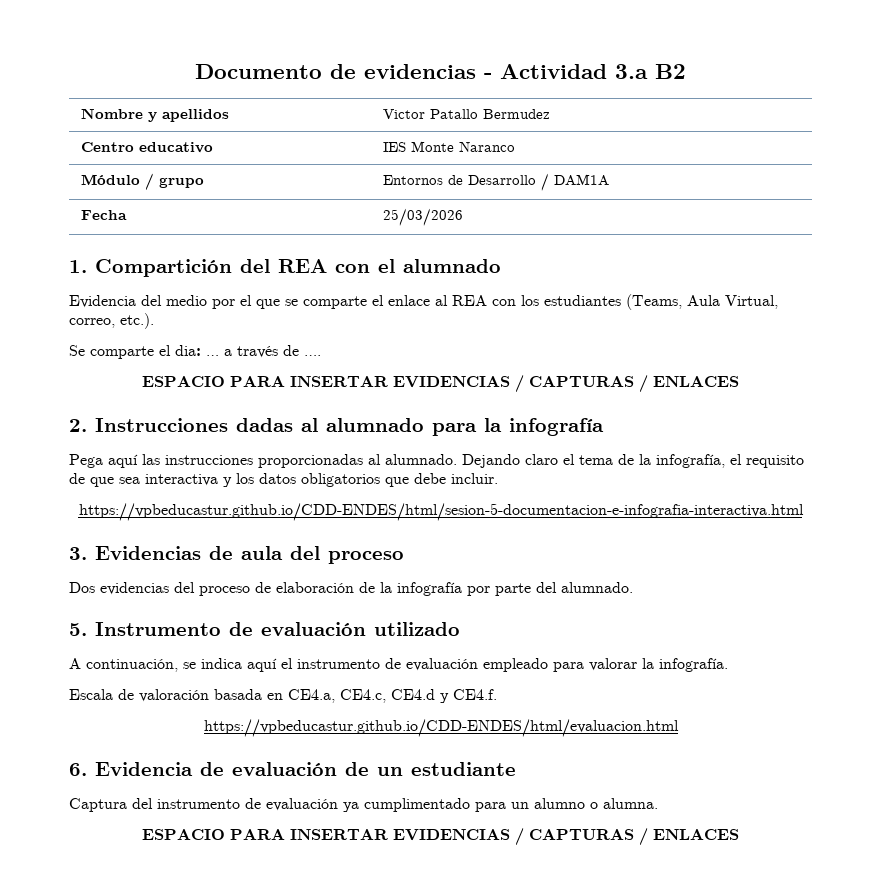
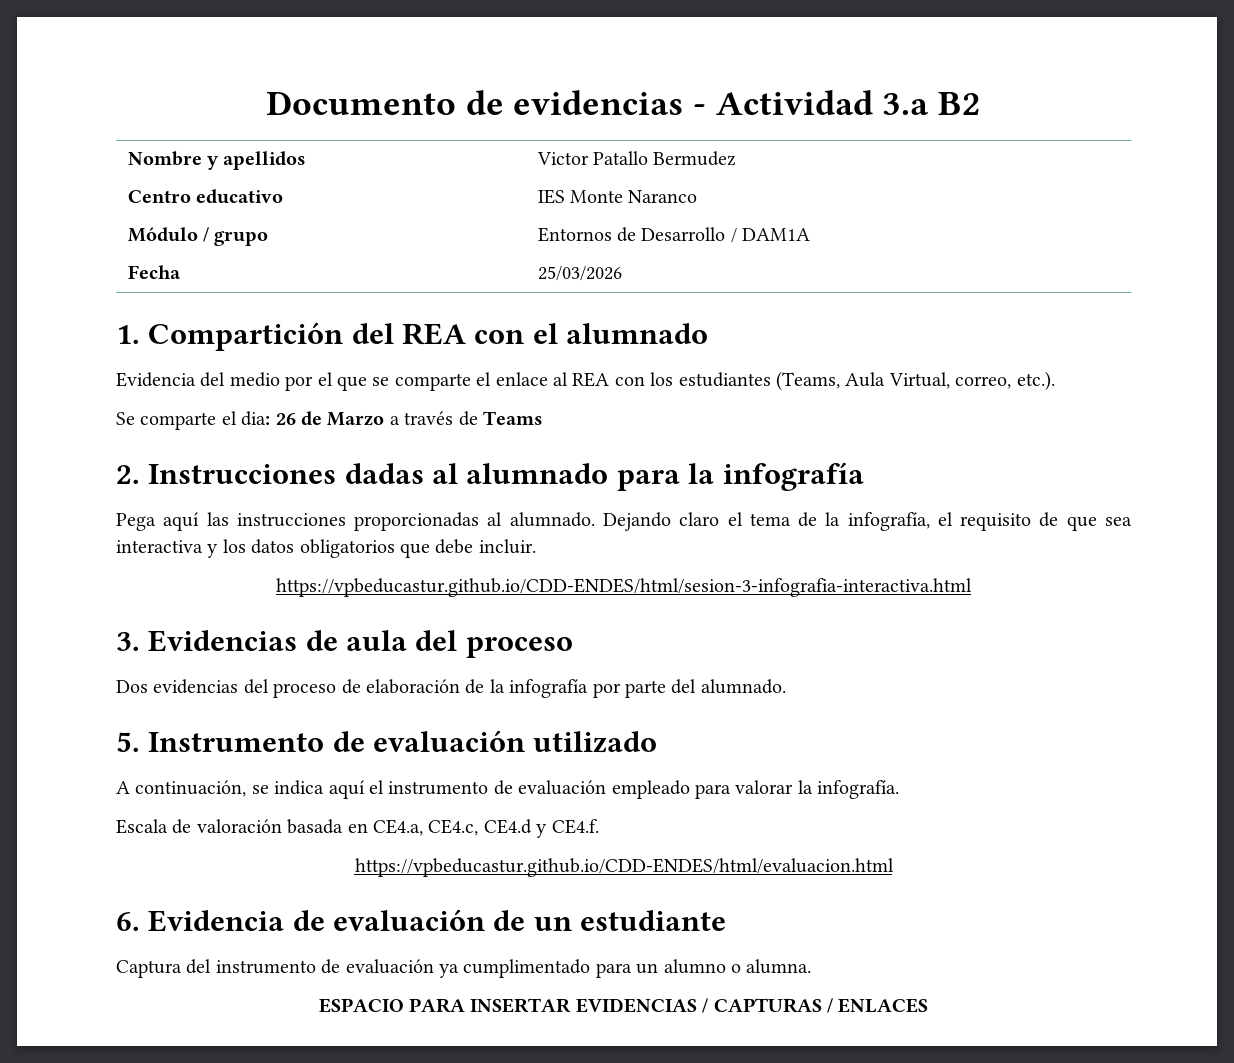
[206,345,321,358] [142,375,739,393] … a través de …. // ESPACIO PARA INSERTAR EVIDENCIAS / CAPTURAS / ENLACES -> [275,411,543,426] 26 de Marzo a través de Teams
[78,503,804,521] https://vpbeducastur.github.io/CDD-ENDES/html/sesion-5-documentacion-e-infografia-interactiva.html -> [276,578,972,597] https://vpbeducastur.github.io/CDD-ENDES/html/sesion-3-infografia-interactiva.html

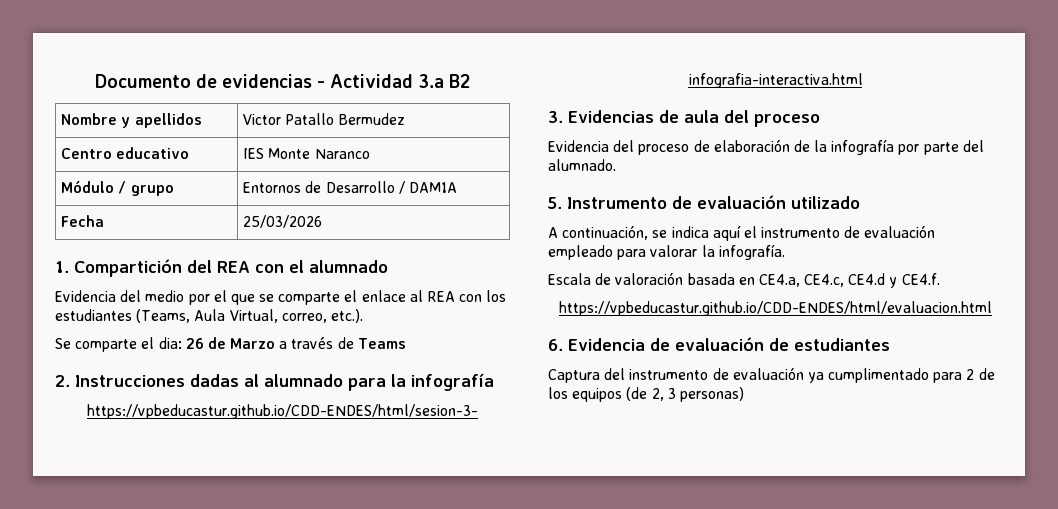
[116,512,1133,531] [116,539,536,558] // Pega aquí las instrucciones proporcionadas al alumnado. Dejando claro el tema de la infografía, el requisito de que sea interactiva y los datos obligatorios que debe incluir. -> (494, 382) none
[116,679,239,694] Dos evidencias -> [548,140,609,152] Evidencia
[533,910,727,931] un estudiante -> [794,338,890,351] estudiantes
[636,959,812,974] [318,998,929,1013] un alumno o alumna. // ESPACIO PARA INSERTAR EVIDENCIAS / CAPTURAS / ENLACES -> [966,368,995,380] [548,387,744,402] 2 de los equipos (de 2, 3 personas)

